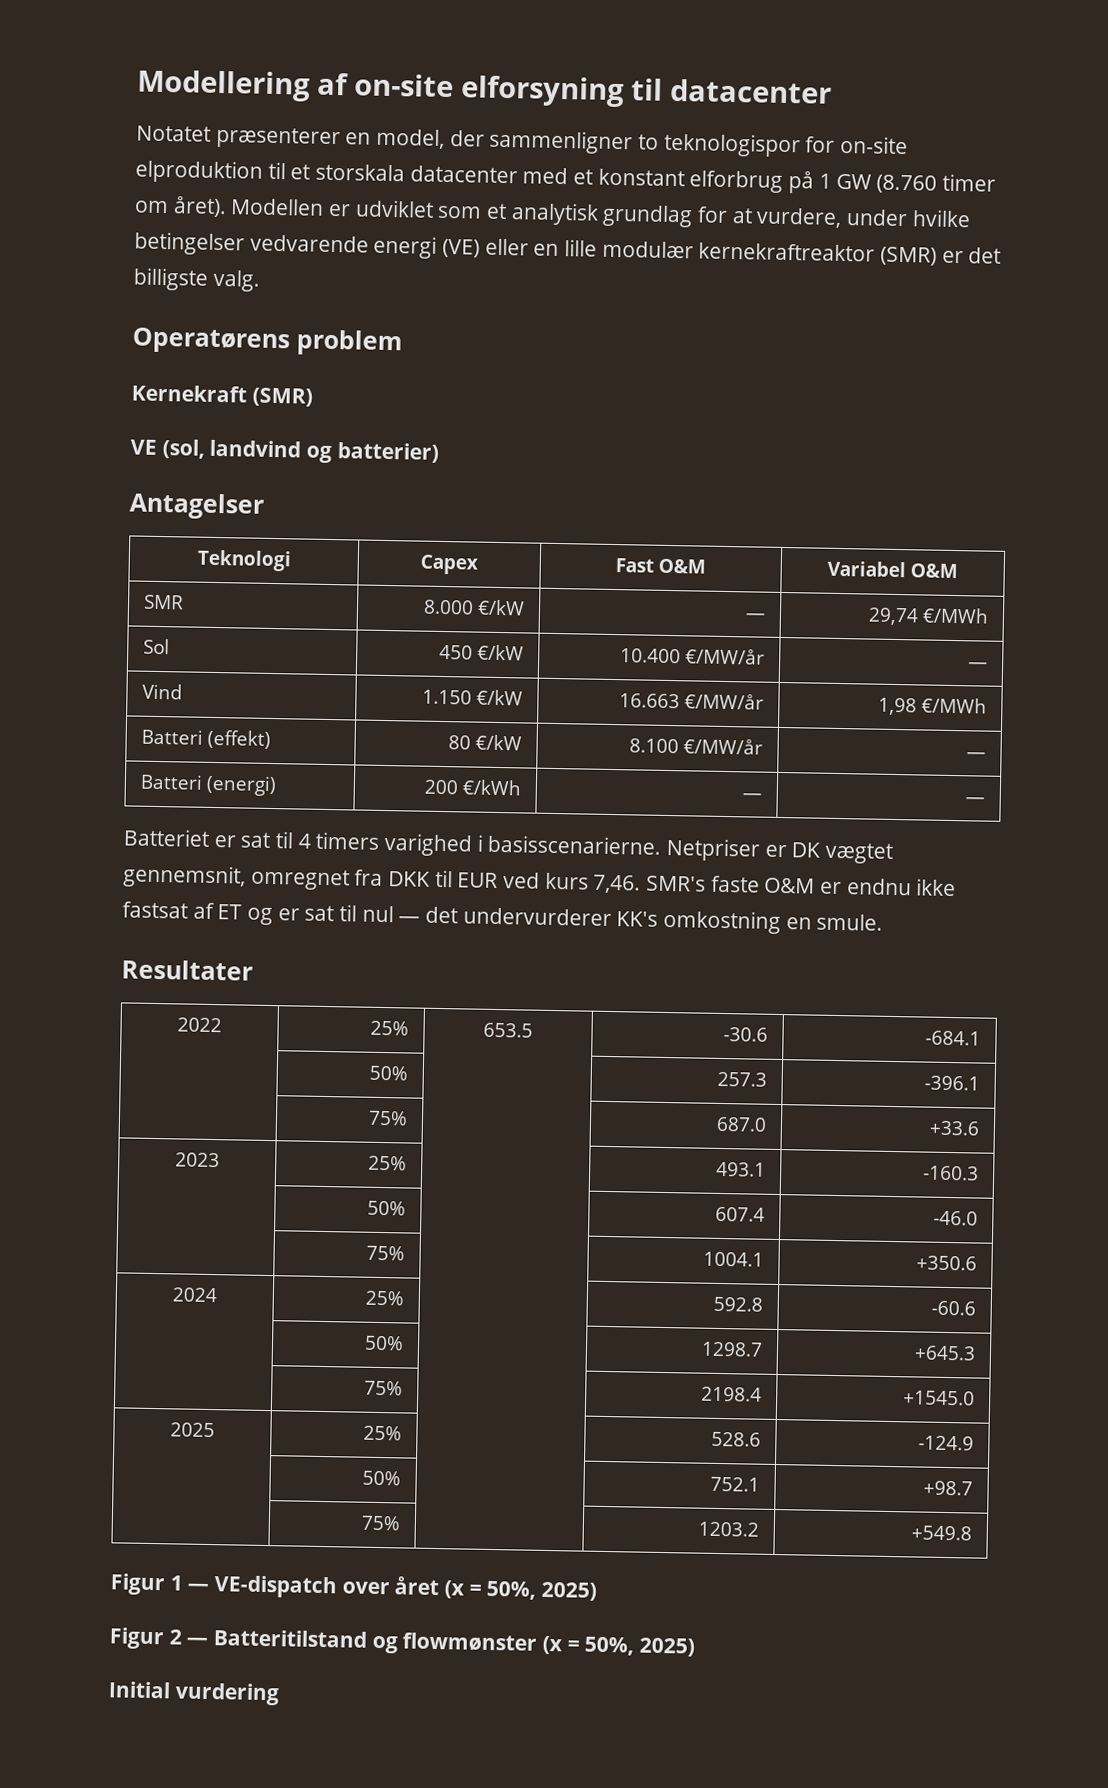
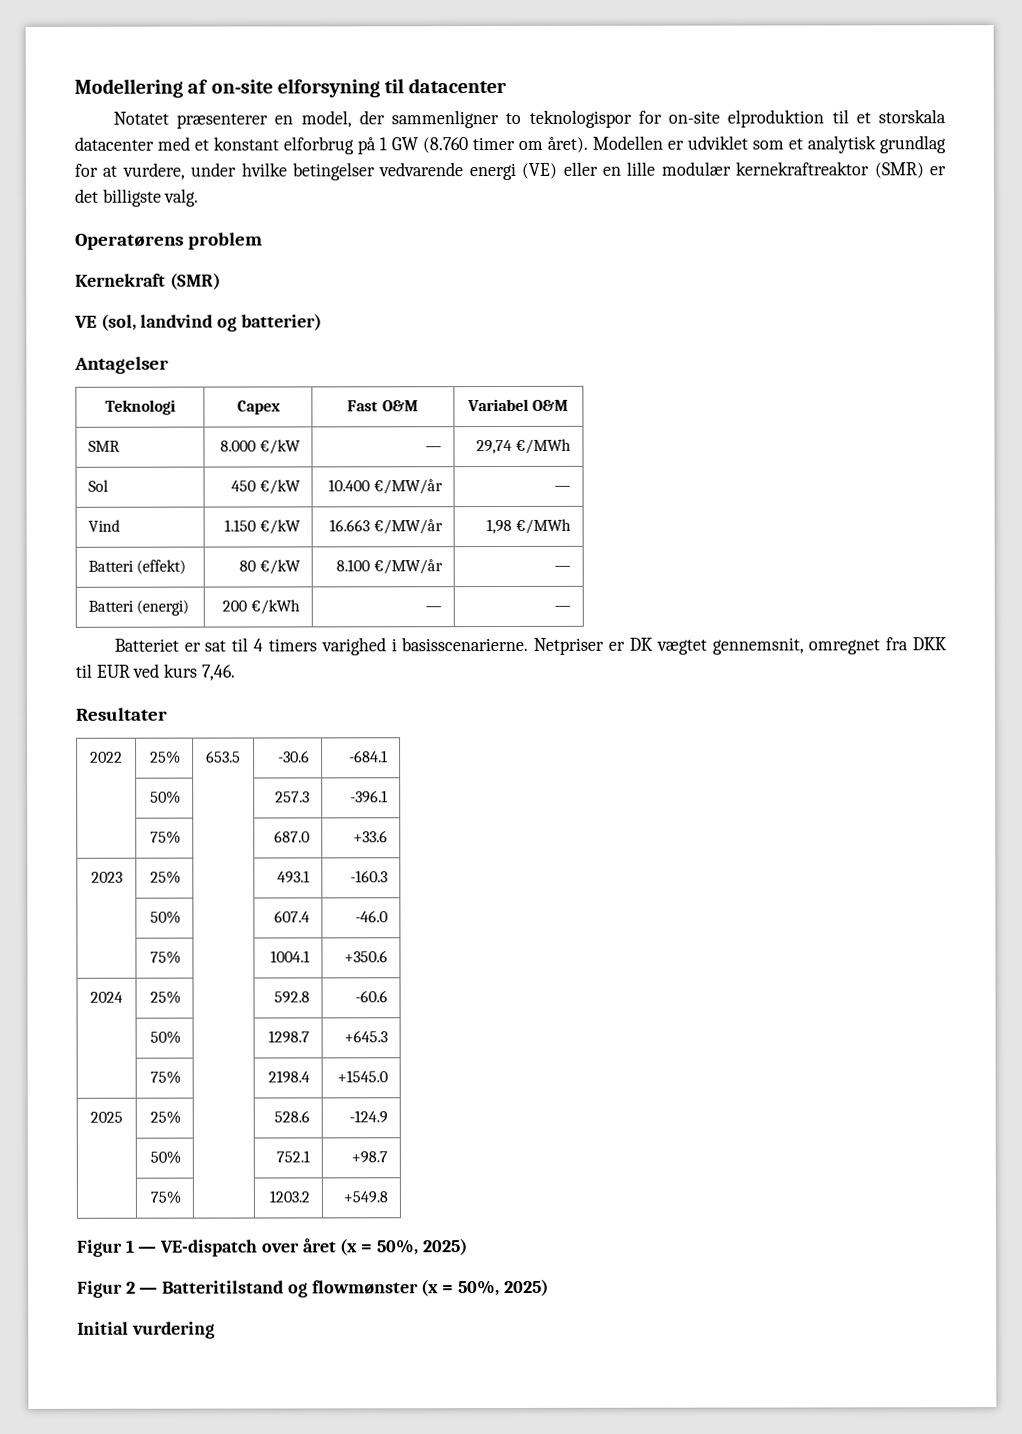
[646,875,957,897] [122,901,884,935] SMR's faste O&M er endnu ikke fastsat af ET og er sat til nul — det undervurderer KK's omkostning en smule. -> (235, 672) none

